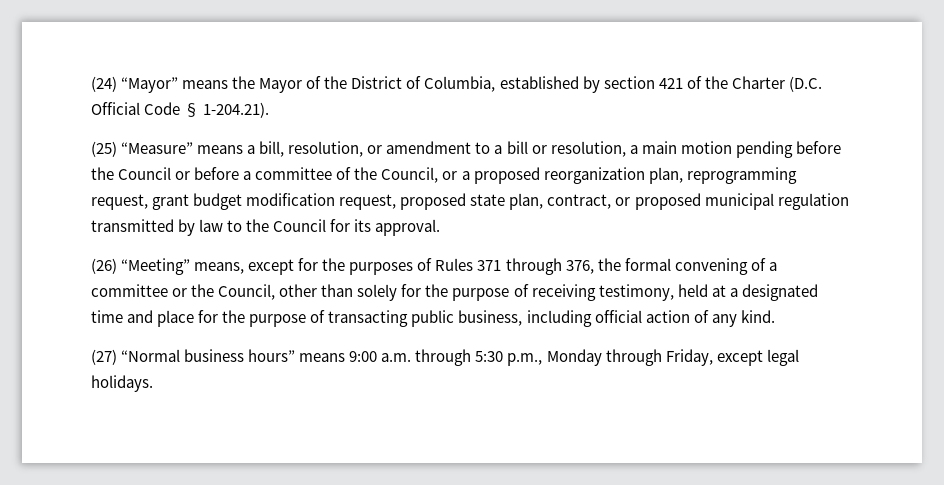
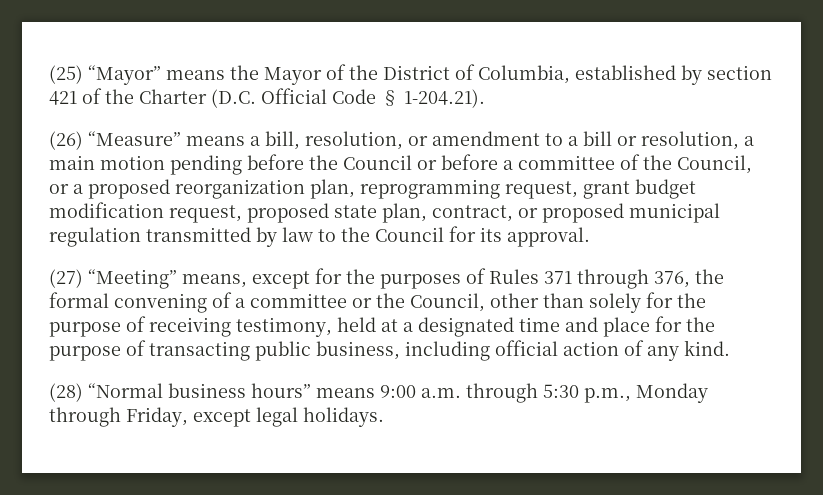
[91,76,117,92] (24) -> [49,65,83,84] (25)
[91,141,117,157] (25) -> [49,131,83,150] (26)
[91,258,117,274] (26) -> [49,269,83,288] (27)
[91,349,117,365] (27) -> [49,383,83,402] (28)

